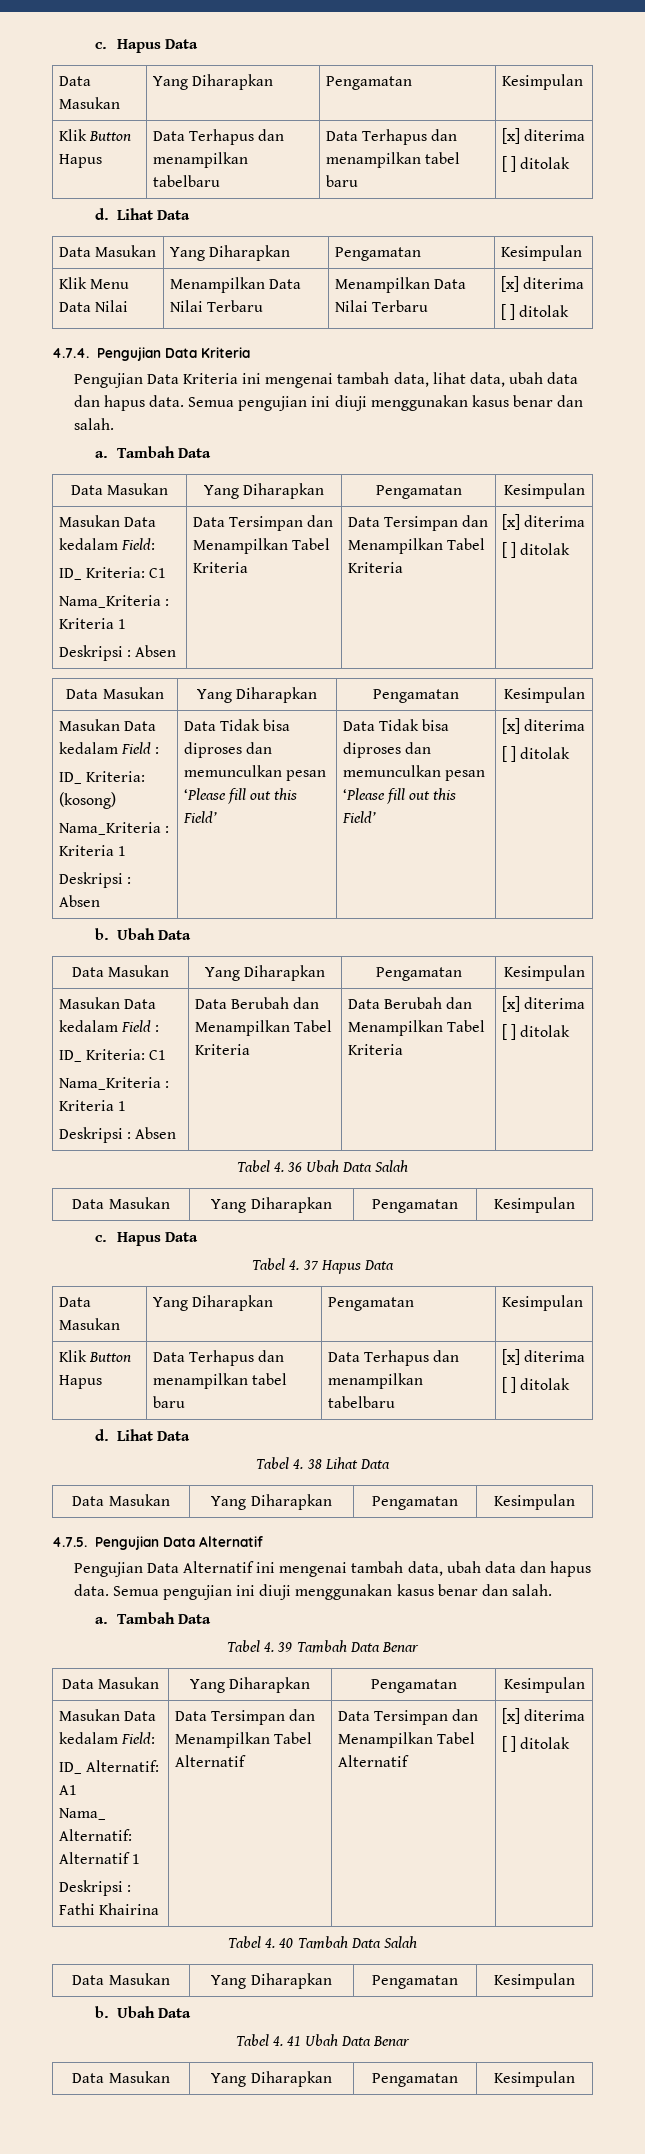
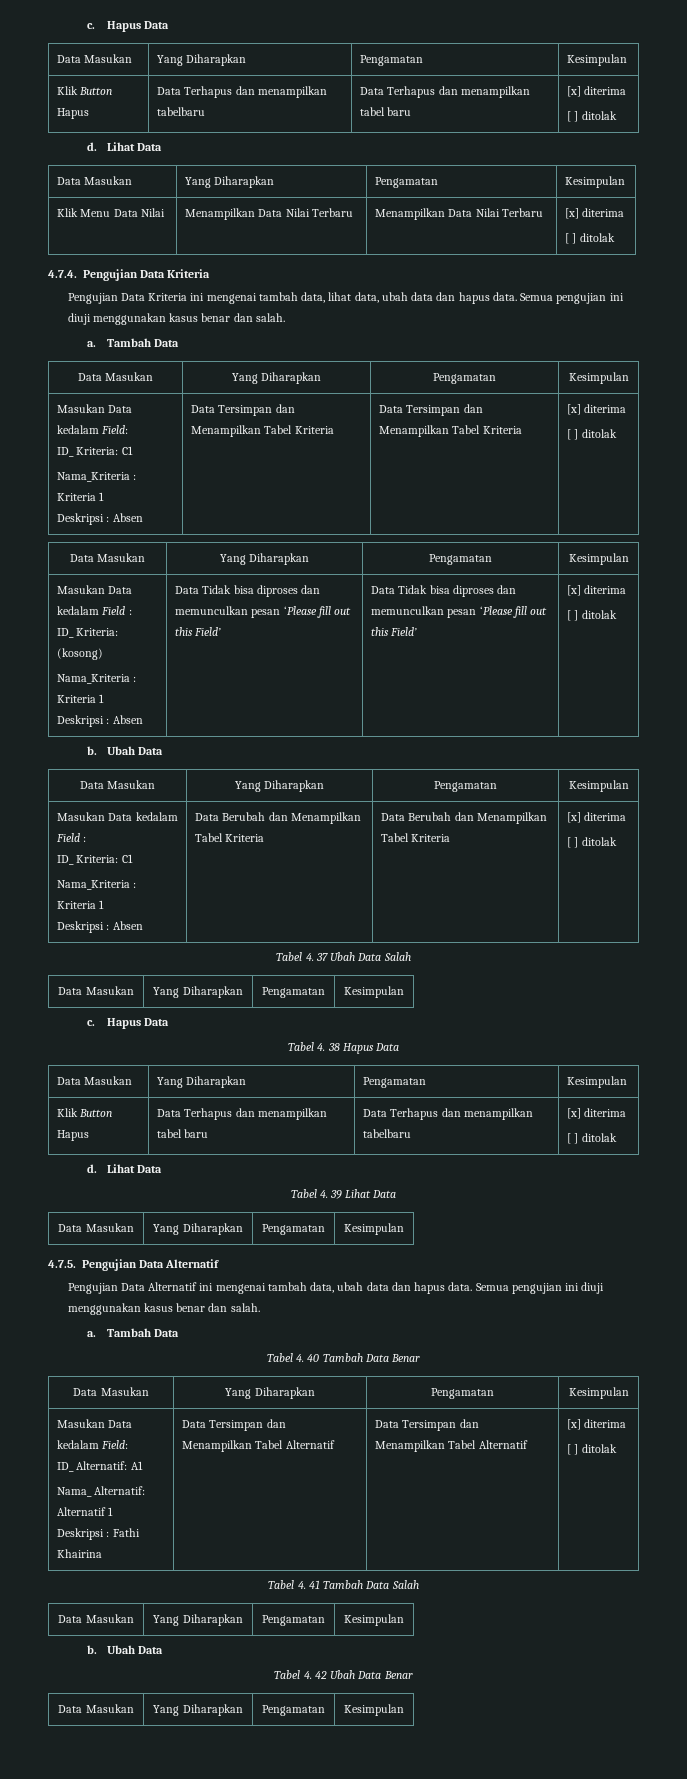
[286,1162,302,1172] 36 -> [315,953,328,961] 37
[302,1260,319,1270] 37 -> [327,1043,340,1051] 38
[306,1459,322,1469] 38 -> [330,1190,342,1199] 39
[277,1642,293,1652] 39 -> [307,1354,320,1362] 40
[279,1938,294,1948] 40 -> [308,1580,320,1589] 41
[286,2036,301,2046] 41 -> [314,1671,327,1679] 42

